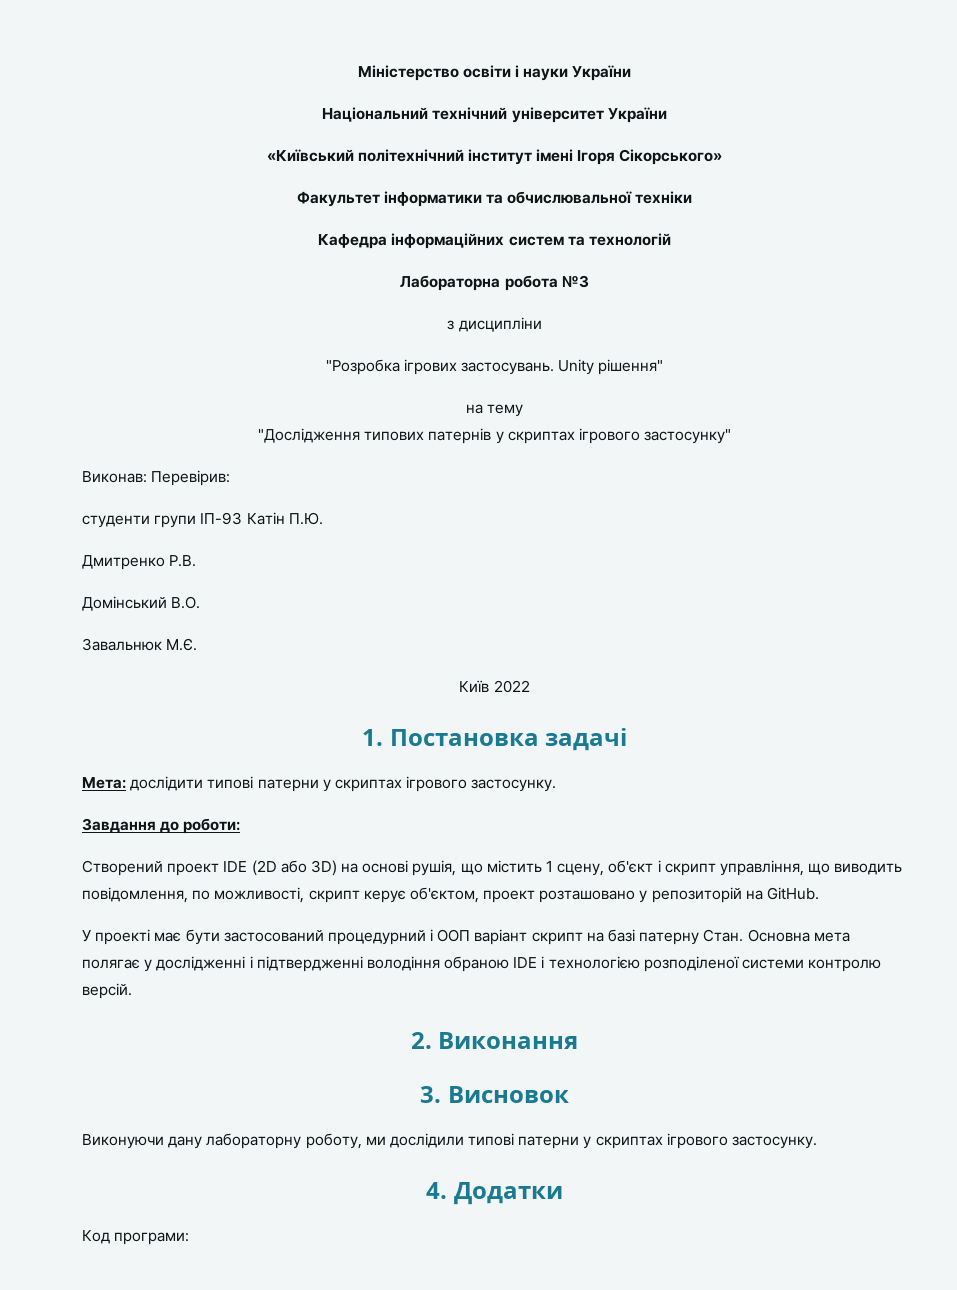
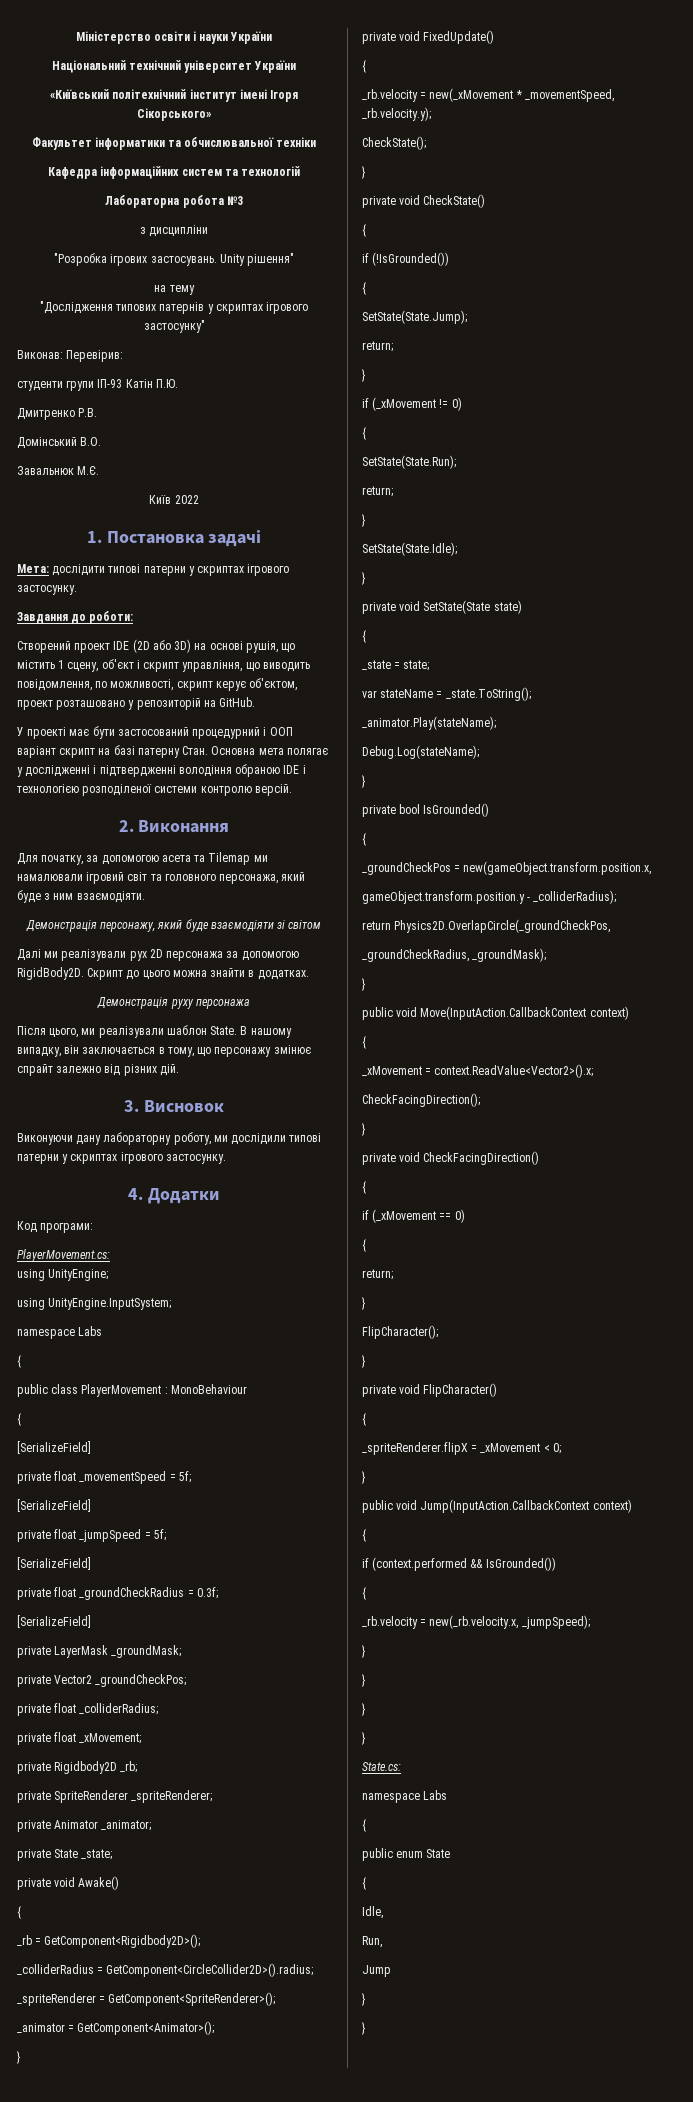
(579, 1040) none -> [17,852,268,865] [17,872,306,884] [17,890,145,903] [25,919,322,932] [17,949,299,961] [17,967,309,980] [97,997,250,1009] [17,1025,292,1038] [17,1045,311,1057] [17,1064,179,1076] // Для початку, за допомогою асета та Tilemap ми намалювали ігровий світ та головного персонажа, який буде з ним взаємодіяти. // Демонстрація персонажу, який буде взаємодіяти зі світом // Далі ми реалізували рух 2D персонажа за допомогою RigidBody2D. Скрипт до цього можна знайти в додатках. // Демонстрація руху персонажа // Після цього, ми реалізували шаблон State. В нашому випадку, він заключається в тому, що персонажу змінює спрайт залежно від різних дій.
(190, 1238) none -> [17,1249,110,1262] [17,1269,109,1281] [17,1298,172,1310] [17,1326,103,1339] [17,1355,21,1368] [17,1384,247,1397] [17,1413,21,1426] [17,1441,91,1454] [17,1471,191,1484] [17,1499,91,1512] [17,1529,166,1542] [17,1557,91,1570] [17,1587,218,1600] [17,1615,91,1628] [17,1645,182,1658] [17,1674,187,1687] [17,1703,159,1716] [17,1732,142,1745] [17,1761,138,1774] [17,1790,213,1803] [17,1820,152,1832] [17,1849,113,1861] [17,1876,120,1890] [17,1906,21,1919] [17,1934,201,1948] [17,1963,314,1977] [17,1992,276,2006] [17,2021,215,2035] [16,2051,20,2064] [362,30,495,44] [362,60,366,73] [362,88,614,102] [362,107,431,121] [362,136,426,150] [361,166,365,179] [362,194,486,208] [362,224,366,237] [362,252,450,266] [362,282,366,295] [362,310,467,324] [362,341,393,352] [361,369,365,382] [362,397,462,411] [362,427,366,440] [362,455,456,469] [362,486,393,497] [361,514,365,527] [362,542,457,556] [361,572,365,585] [362,600,522,614] [362,630,366,643] [362,660,430,671] [362,687,531,701] [362,716,496,730] [362,745,479,759] [361,775,365,788] [362,803,490,817] [362,833,366,846] [362,861,652,875] [362,890,617,904] [362,919,611,933] [362,948,547,962] [361,978,365,991] [362,1006,629,1020] [362,1036,366,1049] [362,1064,594,1078] [362,1093,480,1107] [361,1123,365,1136] [362,1151,540,1165] [362,1181,366,1194] [362,1209,465,1223] [362,1239,366,1252] [362,1269,393,1280] [361,1297,365,1310] [362,1325,438,1339] [361,1355,365,1368] [362,1383,498,1397] [362,1413,366,1426] [362,1442,561,1455] [361,1471,365,1484] [362,1499,632,1513] [362,1529,366,1542] [362,1557,556,1571] [362,1587,366,1600] [362,1615,590,1629] [361,1645,365,1658] [361,1674,365,1687] [361,1703,365,1716] [361,1732,365,1745] [362,1762,401,1771] [362,1790,448,1803] [362,1819,366,1832] [362,1848,451,1861] [362,1877,366,1890] [362,1906,383,1919] [362,1936,382,1948] [362,1965,391,1977] [361,1993,365,2006] [361,2022,365,2035] // PlayerMovement.cs: // using UnityEngine; // using UnityEngine.InputSystem; // namespace Labs // { // public class PlayerMovement : MonoBehaviour // { // [SerializeField] // private float _movementSpeed = 5f; // [SerializeField] // private float _jumpSpeed = 5f; // [SerializeField] // private float _groundCheckRadius = 0.3f; // [SerializeField] // private LayerMask _groundMask; // private Vector2 _groundCheckPos; // private float _colliderRadius; // private float _xMovement; // private Rigidbody2D _rb; // private SpriteRenderer _spriteRenderer; // private Animator _animator; // private State _state; // private void Awake() // { // _rb = GetComponent<Rigidbody2D>(); // _colliderRadius = GetComponent<CircleCollider2D>().radius; // _spriteRenderer = GetComponent<SpriteRenderer>(); // _animator = GetComponent<Animator>(); // } // private void FixedUpdate() // { // _rb.velocity = new(_xMovement * _movementSpeed, _rb.velocity.y); // CheckState(); // } // private void CheckState() // { // if (!IsGrounded()) // { // SetState(State.Jump); // return; // } // if (_xMovement != 0) // { // SetState(State.Run); // return; // } // SetState(State.Idle); // } // private void SetState(State state) // { // _state = state; // var stateName = _state.ToString(); // _animator.Play(stateName); // Debug.Log(stateName); // } // private bool IsGrounded() // { // _groundCheckPos = new(gameObject.transform.position.x, // gameObject.transform.position.y - _colliderRadius); // return Physics2D.OverlapCircle(_groundCheckPos, // _groundCheckRadius, _groundMask); // } // public void Move(InputAction.CallbackContext context) // { // _xMovement = context.ReadValue<Vector2>().x; // CheckFacingDirection(); // } // private void CheckFacingDirection() // { // if (_xMovement == 0) // { // return; // } // FlipCharacter(); // } // private void FlipCharacter() // { // _spriteRenderer.flipX = _xMovement < 0; // } // public void Jump(InputAction.CallbackContext context) // { // if (context.performed && IsGrounded()) // { // _rb.velocity = new(_rb.velocity.x, _jumpSpeed); // } // } // } // } // State.cs: // namespace Labs // { // public enum State // { // Idle, // Run, // Jump // } // }

